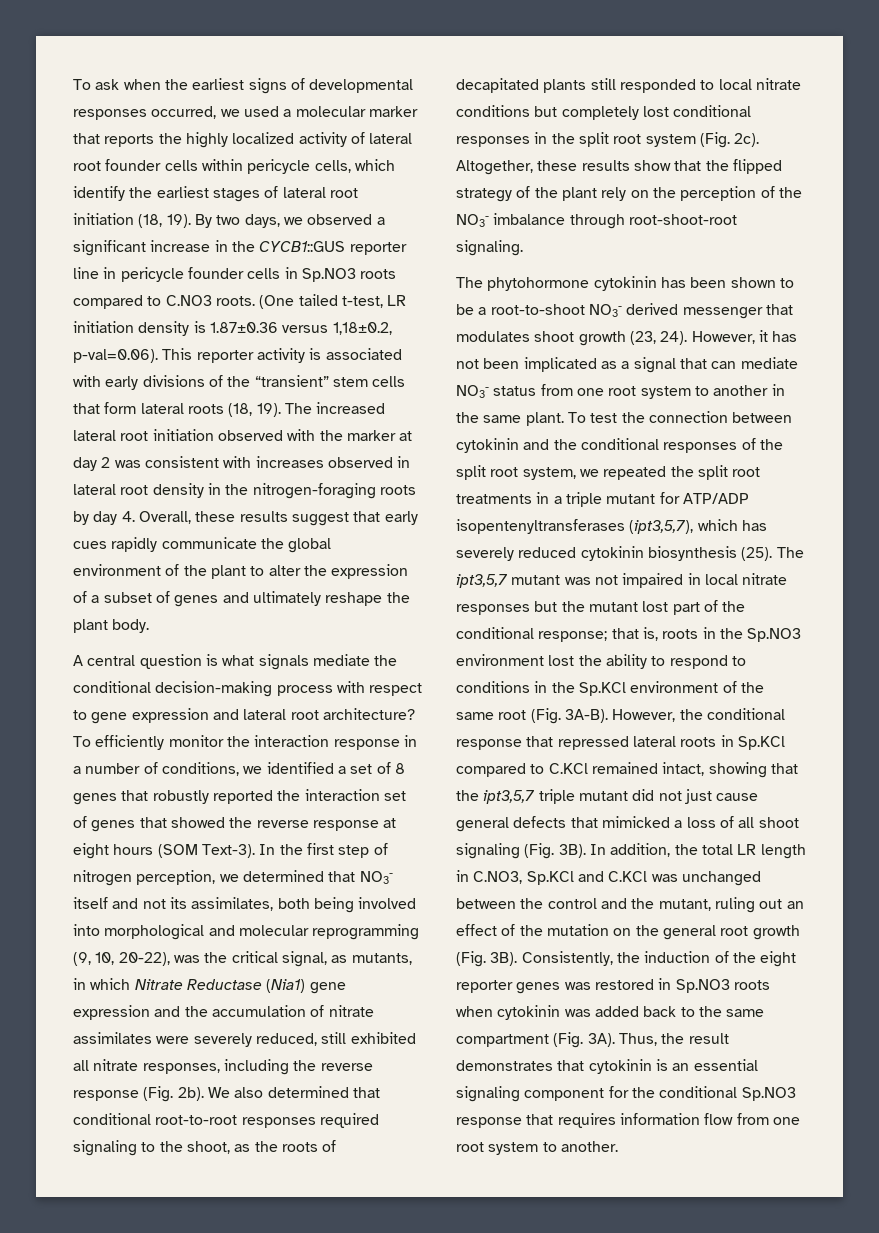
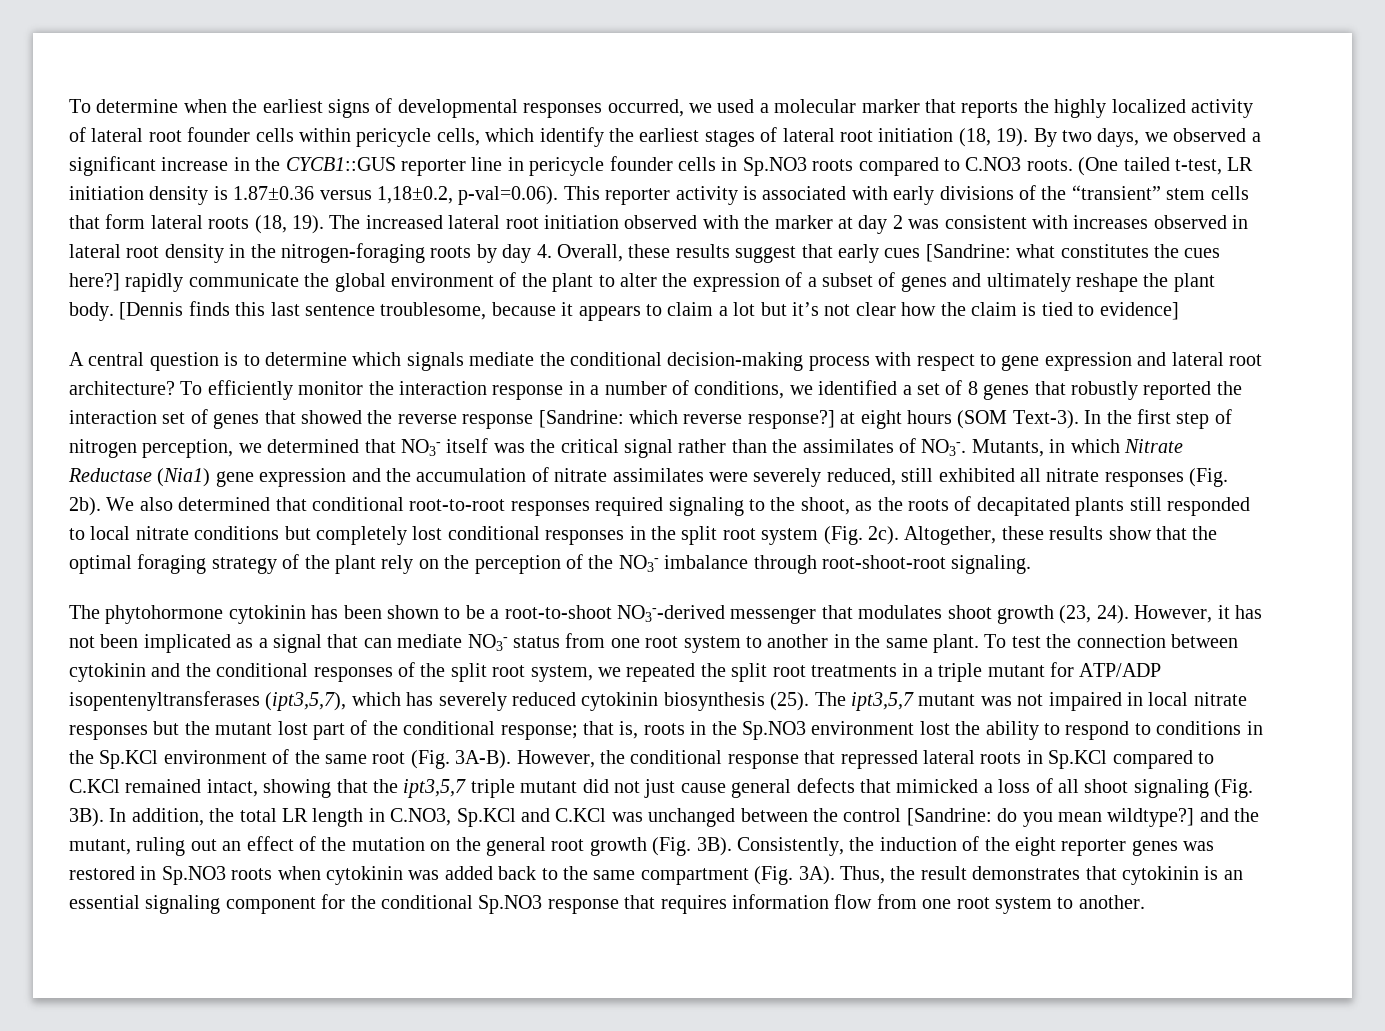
[73,79,120,90] To ask -> [69,99,179,113] To determine
(107, 545) none -> [925,244,1221,262] [69,273,120,291] [Sandrine: what constitutes the cues here?]
(150, 626) none -> [119,301,1179,321] [Dennis finds this last sentence troublesome, because it appears to claim a lot but it’s not clear how the claim is tied to evidence]
[222,655,255,666] what -> [243,352,402,366] to determine which
(379, 825) none -> [538,410,835,429] [Sandrine: which reverse response?]
[112,897,417,913] [73,924,420,940] [73,951,412,967] and not its assimilates, both being involved into morphological and molecular reprogramming (9, 10, 20-22), was the critical signal, as mutants, -> [493,438,1044,458] was the critical signal rather than the assimilates of NO3-. Mutants,
[142,1059,373,1075] [73,1090,139,1101] responses, including the reverse response -> [1104,472,1184,487] responses
[732,159,782,174] flipped -> [69,554,207,574] optimal foraging
[588,303,679,317] NO3- derived -> [616,605,725,622] NO3--derived
(597, 903) none -> [906,808,1195,827] [Sandrine: do you mean wildtype?]

